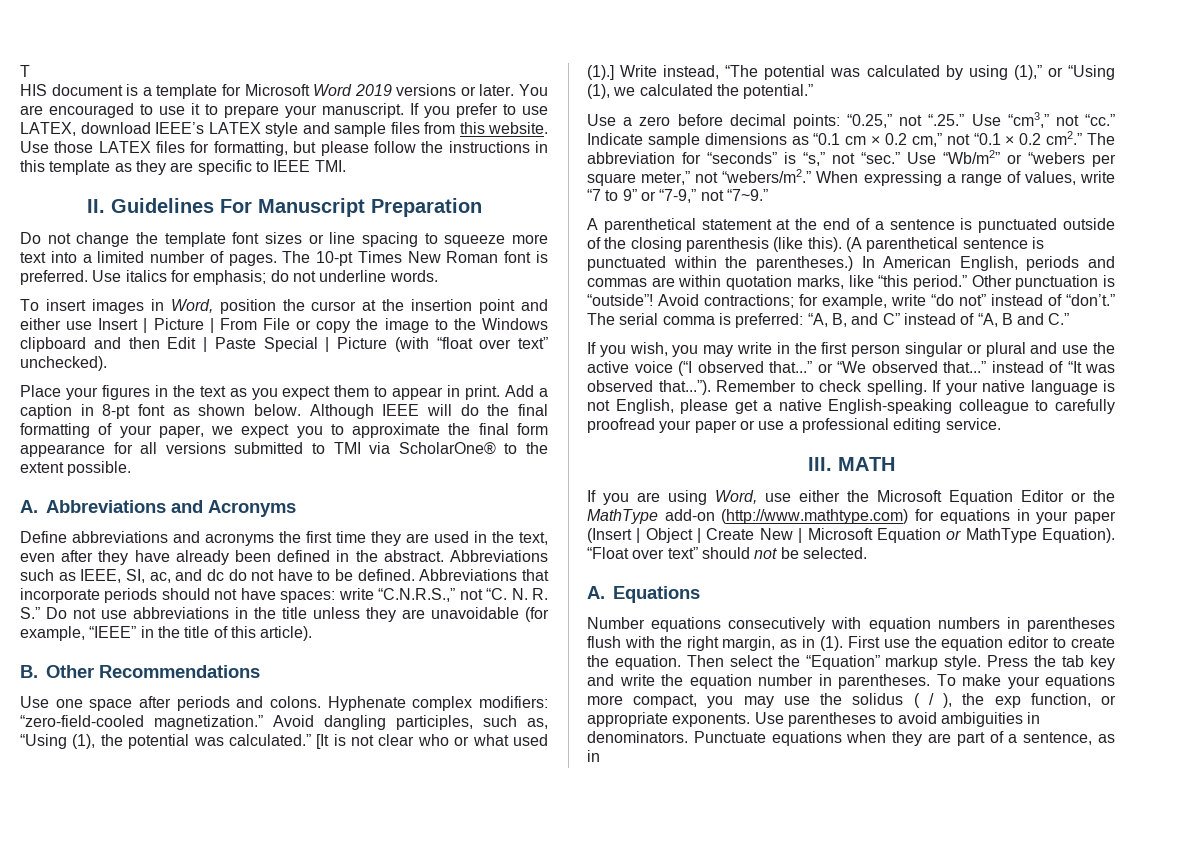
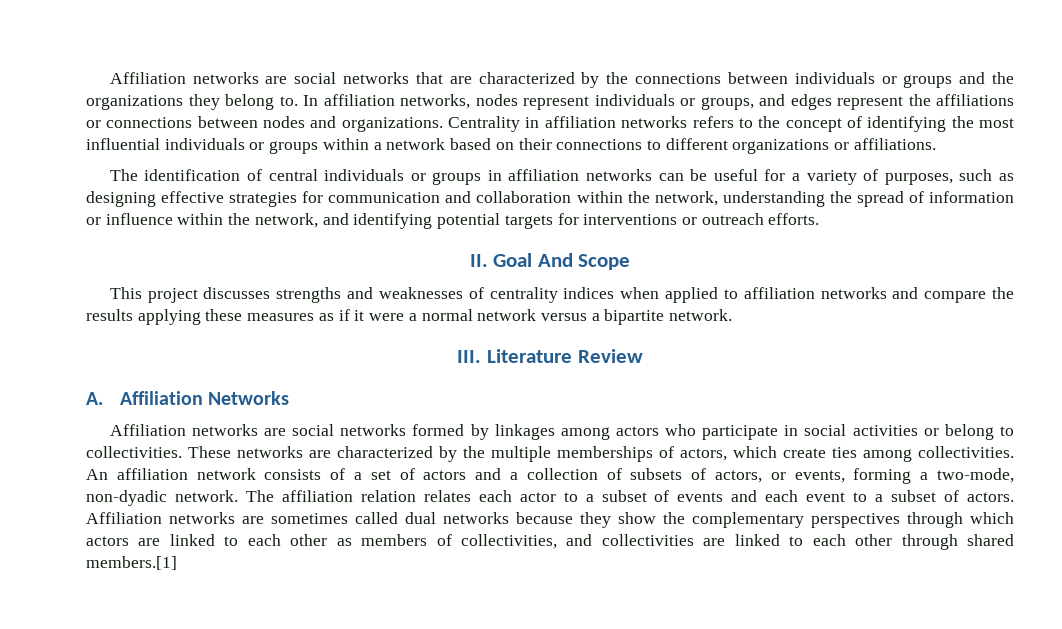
[20,65,30,77] [20,84,548,99] [20,103,548,118] [20,122,548,137] [20,141,549,156] [20,160,346,175] [86,198,482,217] [20,232,549,247] [20,251,548,266] [20,270,438,285] [20,299,549,314] [20,318,549,333] [20,337,548,352] [20,356,107,371] [20,385,548,400] [20,404,549,419] [20,423,548,438] [20,442,549,457] [20,461,132,476] [20,500,296,517] [20,531,548,546] [20,550,548,565] [20,569,550,583] [20,588,548,603] [20,607,549,622] [20,626,313,641] [20,665,260,678] [20,696,548,711] [20,715,548,730] [20,734,548,749] [587,65,1115,80] [587,84,814,99] [587,112,1115,129] [587,131,1115,148] [587,150,1116,167] [587,169,1115,186] [587,189,768,203] [587,218,1115,233] [587,237,1044,252] [587,256,1115,271] [587,275,1115,290] [587,294,1115,309] [587,313,1070,328] [587,342,1115,357] [587,361,1115,376] [587,380,1115,395] [587,399,1115,414] [587,418,1001,433] [807,457,895,471] [587,490,1115,505] [587,509,1116,524] [587,528,1115,543] [587,547,867,559] [587,586,700,603] [587,617,1115,632] [587,636,1115,651] [587,655,1115,670] [587,674,1115,689] [587,693,1116,708] [587,712,1041,727] [587,731,1115,746] [587,750,600,762] T // HIS document is a template for Microsoft Word 2019 versions or later. You are encouraged to use it to prepare your manuscript. If you prefer to use LATEX, download IEEE’s LATEX style and sample files from this website. Use those LATEX files for formatting, but please follow the instructions in this template as they are specific to IEEE TMI. // II. Guidelines For Manuscript Preparation // Do not change the template font sizes or line spacing to squeeze more text into a limited number of pages. The 10-pt Times New Roman font is preferred. Use italics for emphasis; do not underline words. // To insert images in Word, position the cursor at the insertion point and either use Insert | Picture | From File or copy the image to the Windows clipboard and then Edit | Paste Special | Picture (with “float over text” unchecked). // Place your figures in the text as you expect them to appear in print. Add a caption in 8-pt font as shown below. Although IEEE will do the final formatting of your paper, we expect you to approximate the final form appearance for all versions submitted to TMI via ScholarOne® to the extent possible. // A. Abbreviations and Acronyms // Define abbreviations and acronyms the first time they are used in the text, even after they have already been defined in the abstract. Abbreviations such as IEEE, SI, ac, and dc do not have to be defined. Abbreviations that incorporate periods should not have spaces: write “C.N.R.S.,” not “C. N. R. S.” Do not use abbreviations in the title unless they are unavoidable (for example, “IEEE” in the title of this article). // B. Other Recommendations // Use one space after periods and colons. Hyphenate complex modifiers: “zero-field-cooled magnetization.” Avoid dangling participles, such as, “Using (1), the potential was calculated.” [It is not clear who or what used (1).] Write instead, “The potential was calculated by using (1),” or “Using (1), we calculated the potential.” // Use a zero before decimal points: “0.25,” not “.25.” Use “cm3,” not “cc.” Indicate sample dimensions as “0.1 cm × 0.2 cm,” not “0.1 × 0.2 cm2.” The abbreviation for “seconds” is “s,” not “sec.” Use “Wb/m2” or “webers per square meter,” not “webers/m2.” When expressing a range of values, write “7 to 9” or “7-9,” not “7~9.” // A parenthetical statement at the end of a sentence is punctuated outside of the closing parenthesis (like this). (A parenthetical sentence is punctuated within the parentheses.) In American English, periods and commas are within quotation marks, like “this period.” Other punctuation is “outside”! Avoid contractions; for example, write “do not” instead of “don’t.” The serial comma is preferred: “A, B, and C” instead of “A, B and C.” // If you wish, you may write in the first person singular or plural and use the active voice (“I observed that...” or “We observed that...” instead of “It was observed that...”). Remember to check spelling. If your native language is not English, please get a native English-speaking colleague to carefully proofread your paper or use a professional editing service. // III. MATH // If you are using Word, use either the Microsoft Equation Editor or the MathType add-on (http://www.mathtype.com) for equations in your paper (Insert | Object | Create New | Microsoft Equation or MathType Equation). “Float over text” should not be selected. // A. Equations // Number equations consecutively with equation numbers in parentheses flush with the right margin, as in (1). First use the equation editor to create the equation. Then select the “Equation” markup style. Press the tab key and write the equation number in parentheses. To make your equations more compact, you may use the solidus ( / ), the exp function, or appropriate exponents. Use parentheses to avoid ambiguities in denominators. Punctuate equations when they are part of a sentence, as in -> [109,72,1014,88] [86,94,1014,110] [86,116,1015,132] [86,138,936,154] [109,169,1014,185] [86,191,1014,207] [86,213,820,229] [469,253,631,270] [109,287,1014,303] [86,309,733,325] [457,349,643,363] [86,391,289,405] [109,424,1015,440] [86,446,1014,462] [86,468,1014,484] [86,490,1015,506] [86,512,1014,528] [86,534,1015,550] [86,556,177,570] Affiliation networks are social networks that are characterized by the connections between individuals or groups and the organizations they belong to. In affiliation networks, nodes represent individuals or groups, and edges represent the affiliations or connections between nodes and organizations. Centrality in affiliation networks refers to the concept of identifying the most influential individuals or groups within a network based on their connections to different organizations or affiliations. // The identification of central individuals or groups in affiliation networks can be useful for a variety of purposes, such as designing effective strategies for communication and collaboration within the network, understanding the spread of information or influence within the network, and identifying potential targets for interventions or outreach efforts. // II. Goal And Scope // This project discusses strengths and weaknesses of centrality indices when applied to affiliation networks and compare the results applying these measures as if it were a normal network versus a bipartite network. // III. Literature Review // A. Affiliation Networks // Affiliation networks are social networks formed by linkages among actors who participate in social activities or belong to collectivities. These networks are characterized by the multiple memberships of actors, which create ties among collectivities. An affiliation network consists of a set of actors and a collection of subsets of actors, or events, forming a two-mode, non-dyadic network. The affiliation relation relates each actor to a subset of events and each event to a subset of actors. Affiliation networks are sometimes called dual networks because they show the complementary perspectives through which actors are linked to each other as members of collectivities, and collectivities are linked to each other through shared members.[1]

